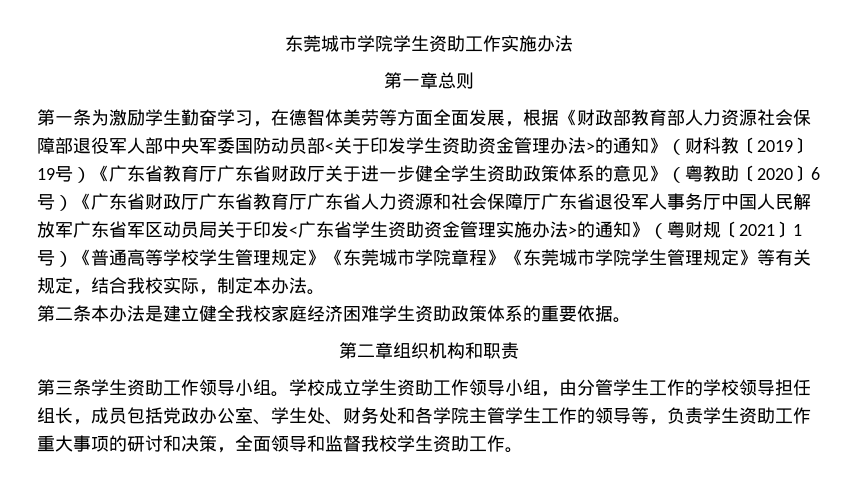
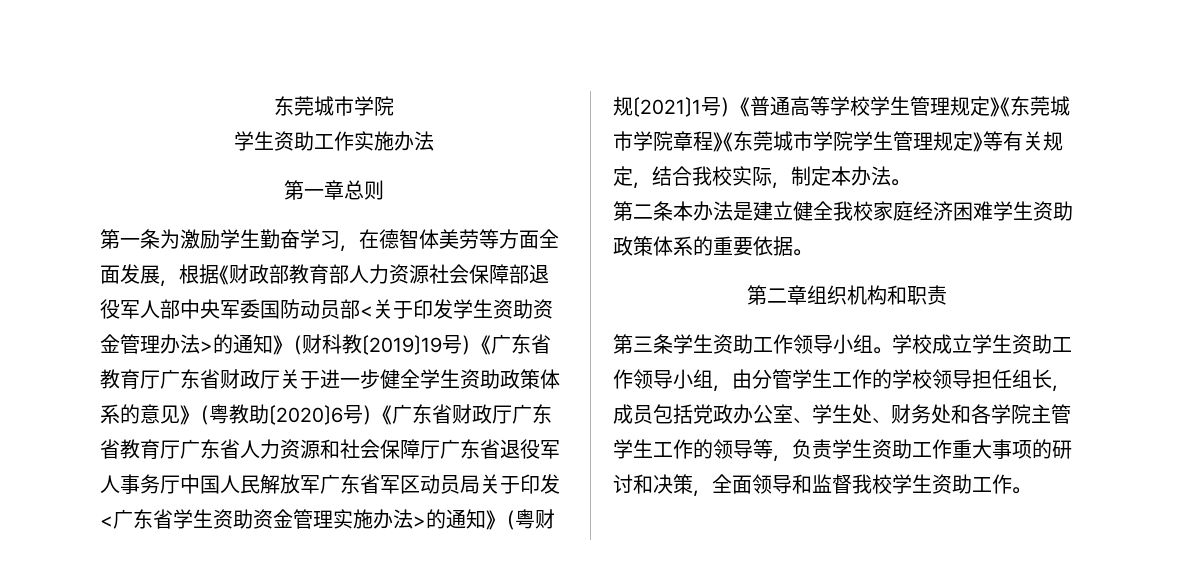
[284,35,393,52] 东莞城市学院 -> [273,96,394,116] 东莞城市学院 //

